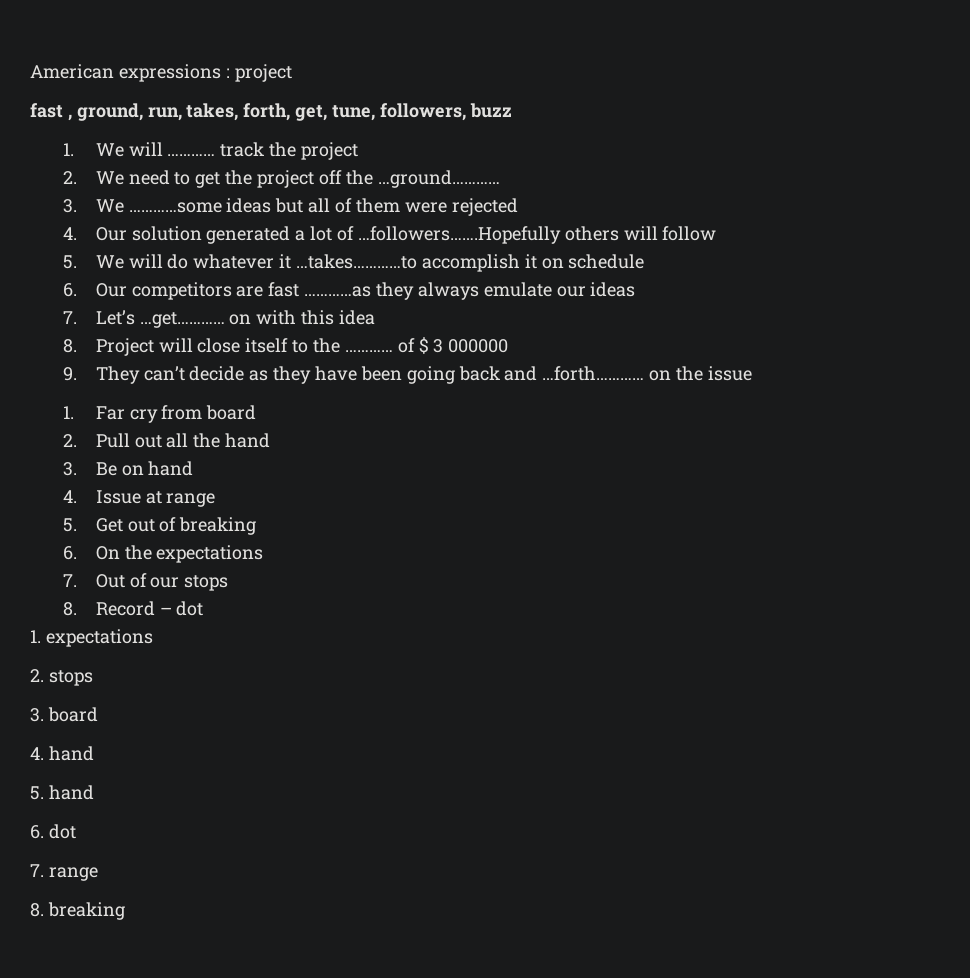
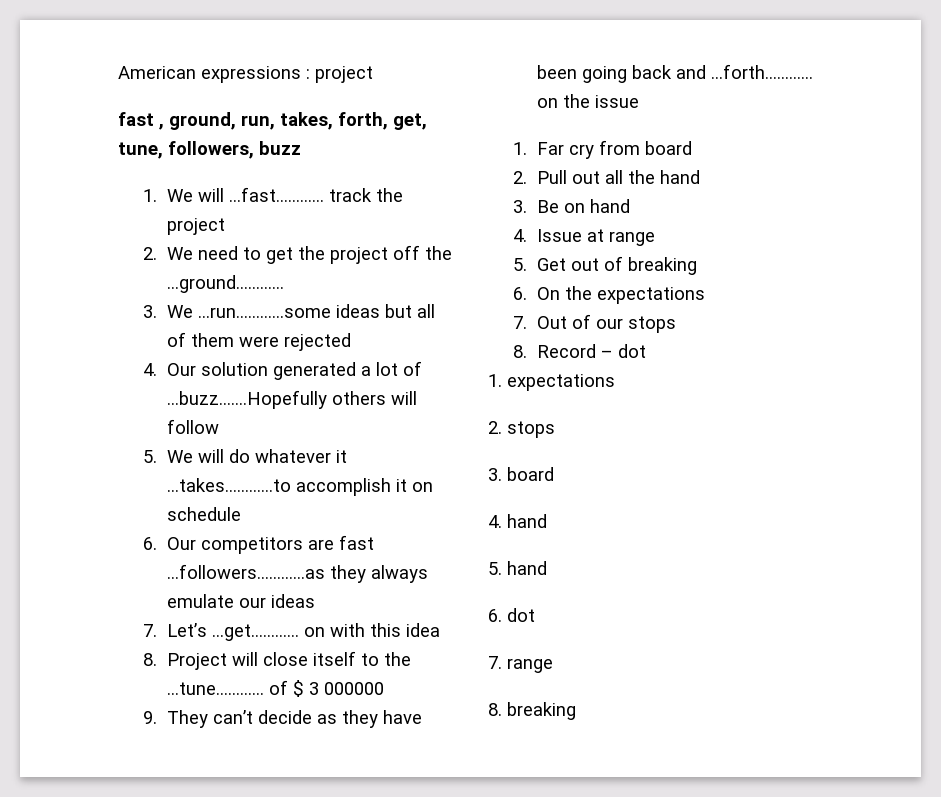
[167,154,216,156] ………… -> [229,187,325,202] …fast…………
[128,202,222,213] …………some -> [198,307,332,318] …run…………some
[357,226,561,244] …followers…….Hopefully -> [167,390,328,409] …buzz…….Hopefully
[304,286,372,297] …………as -> [167,564,326,579] …followers…………as
[344,350,393,352] ………… -> [167,682,265,695] …tune…………

